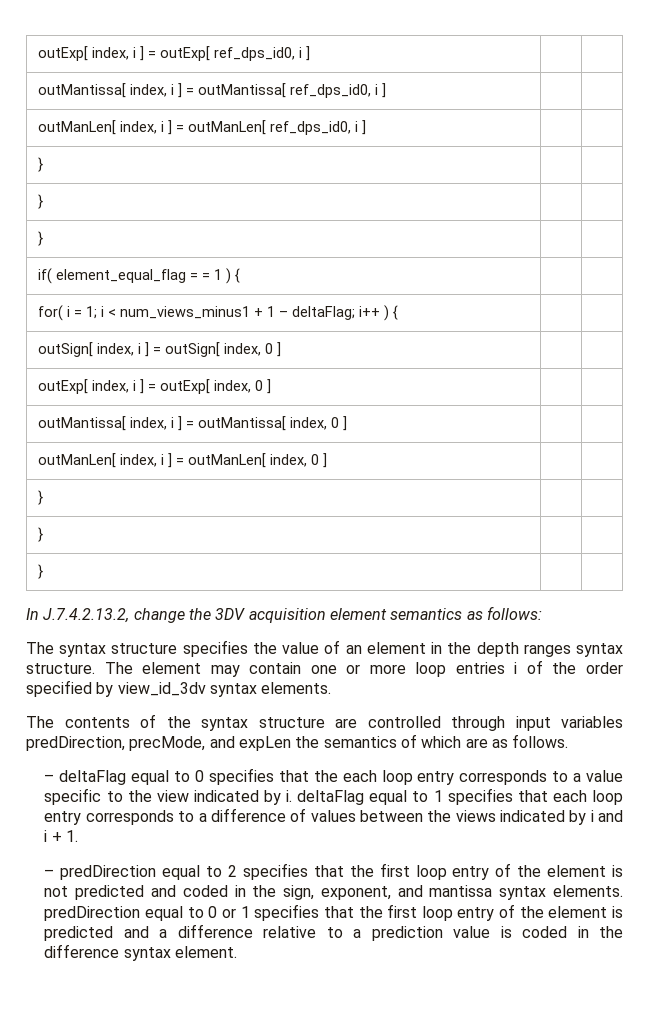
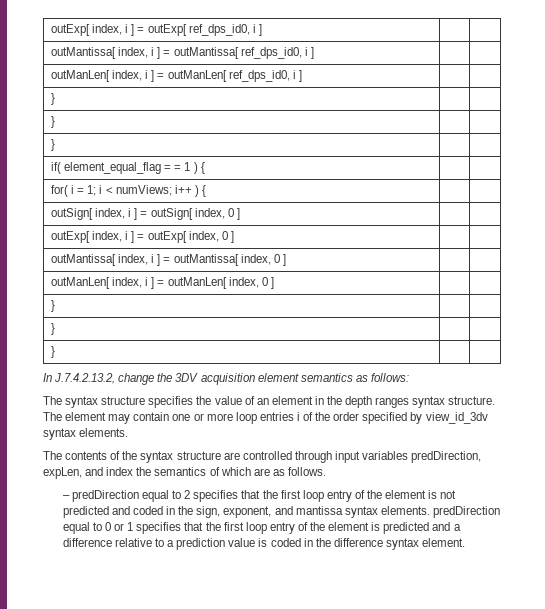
[119,306,355,320] num_views_minus1 + 1 – deltaFlag; -> [115,185,172,196] numViews;
[129,736,291,751] precMode, and expLen -> [43,467,134,479] expLen, and index
[44,768,624,785] [44,788,623,805] [44,808,623,825] [44,830,79,842] // – deltaFlag equal to 0 specifies that the each loop entry corresponds to a value specific to the view indicated by i. deltaFlag equal to 1 specifies that each loop entry corresponds to a difference of values between the views indicated by i and i + 1. -> (326, 471) none

